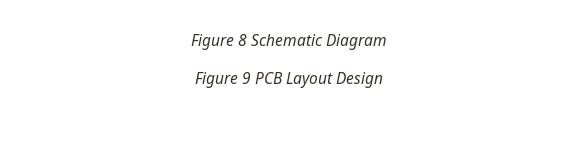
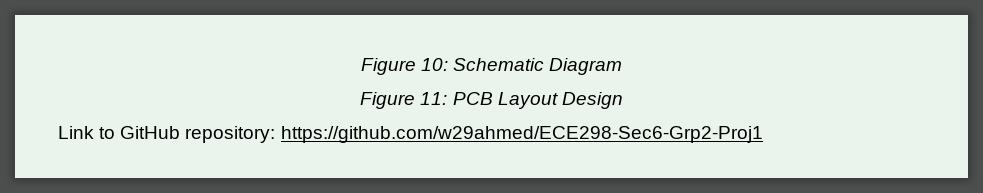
[190,34,247,50] Figure 8 -> [360,58,448,75] Figure 10:
[241,72,251,84] 9 -> [420,92,448,105] 11:
(384, 80) none -> [58,126,763,143] // Link to GitHub repository: https://github.com/w29ahmed/ECE298-Sec6-Grp2-Proj1

